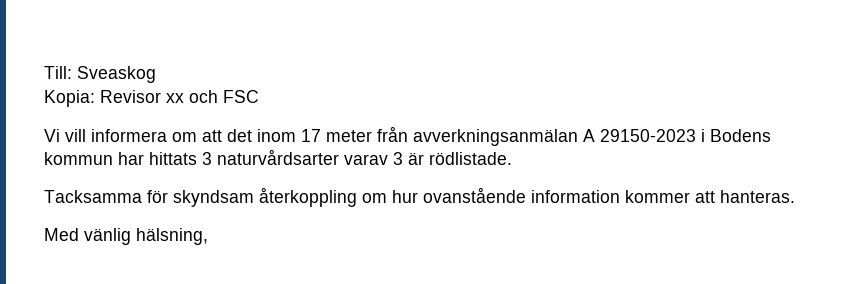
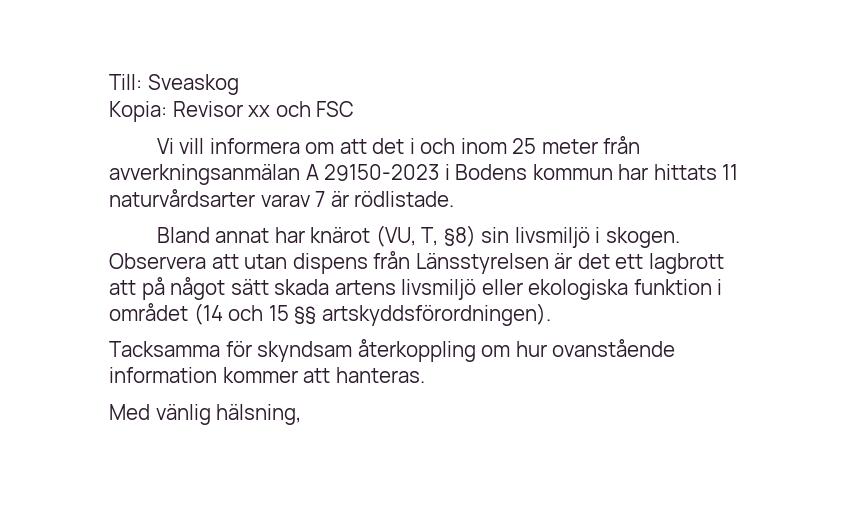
[257,129,321,142] inom 17 -> [409,138,537,154] i och inom 25
[202,152,212,165] 3 -> [722,164,739,180] 11
[393,152,403,165] 3 -> [315,191,326,207] 7
(512, 158) none -> [156,225,680,248] [109,251,724,274] [109,277,723,300] [109,303,551,326] // Bland annat har knärot (VU, T, §8) sin livsmiljö i skogen. Observera att utan dispens från Länsstyrelsen är det ett lagbrott att på något sätt skada artens livsmiljö eller ekologiska funktion i området (14 och 15 §§ artskyddsförordningen).

